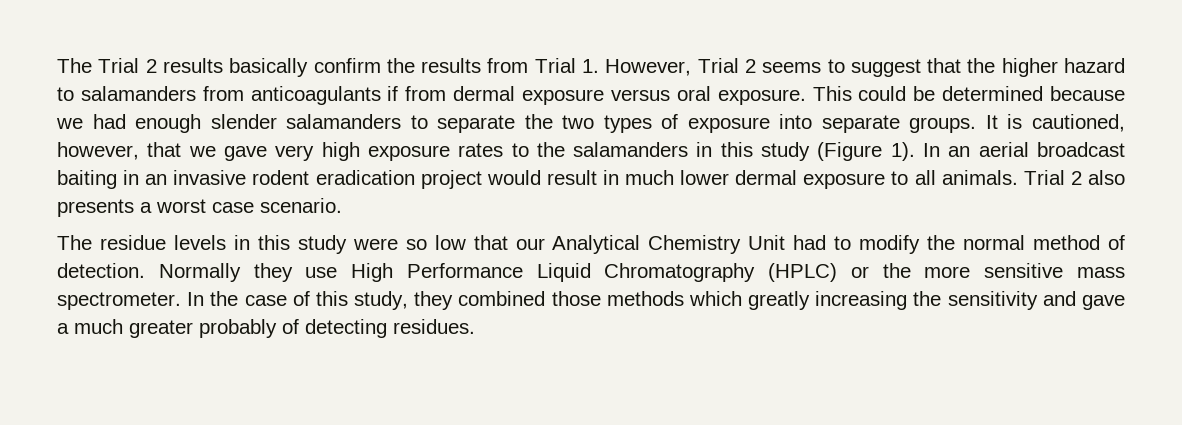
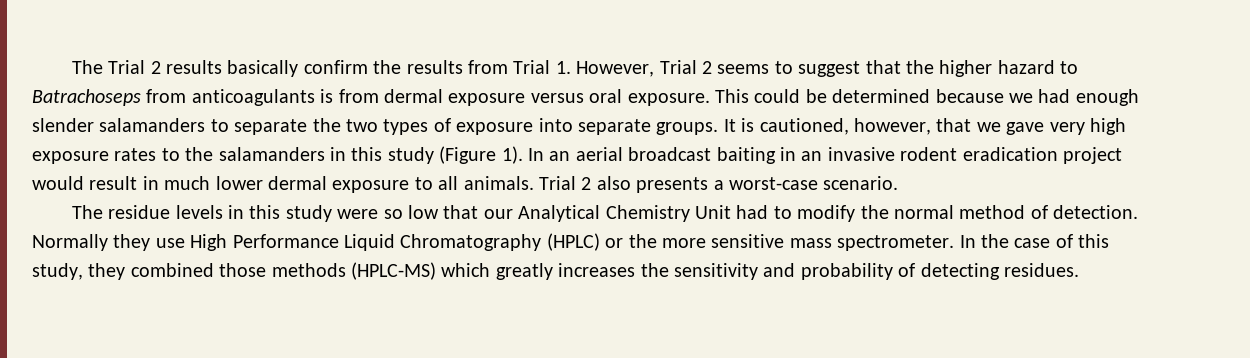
[80,86,196,101] salamanders -> [32,89,141,106] Batrachoseps
[387,86,399,101] if -> [320,89,334,103] is
[156,199,254,213] worst case -> [728,177,818,190] worst-case
(684, 298) none -> [351,262,436,280] (HPLC-MS)
[815,291,908,310] increasing -> [558,263,636,277] increases
[1081,295,1125,310] [57,319,277,338] gave a much greater probably -> [800,263,893,280] probability

